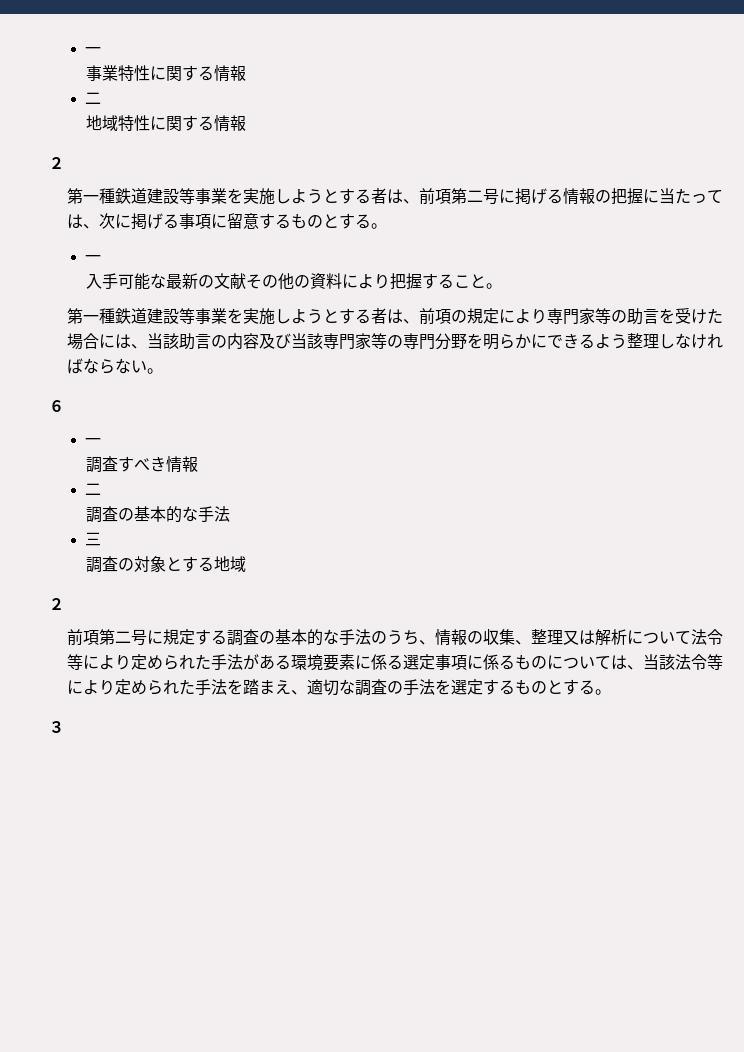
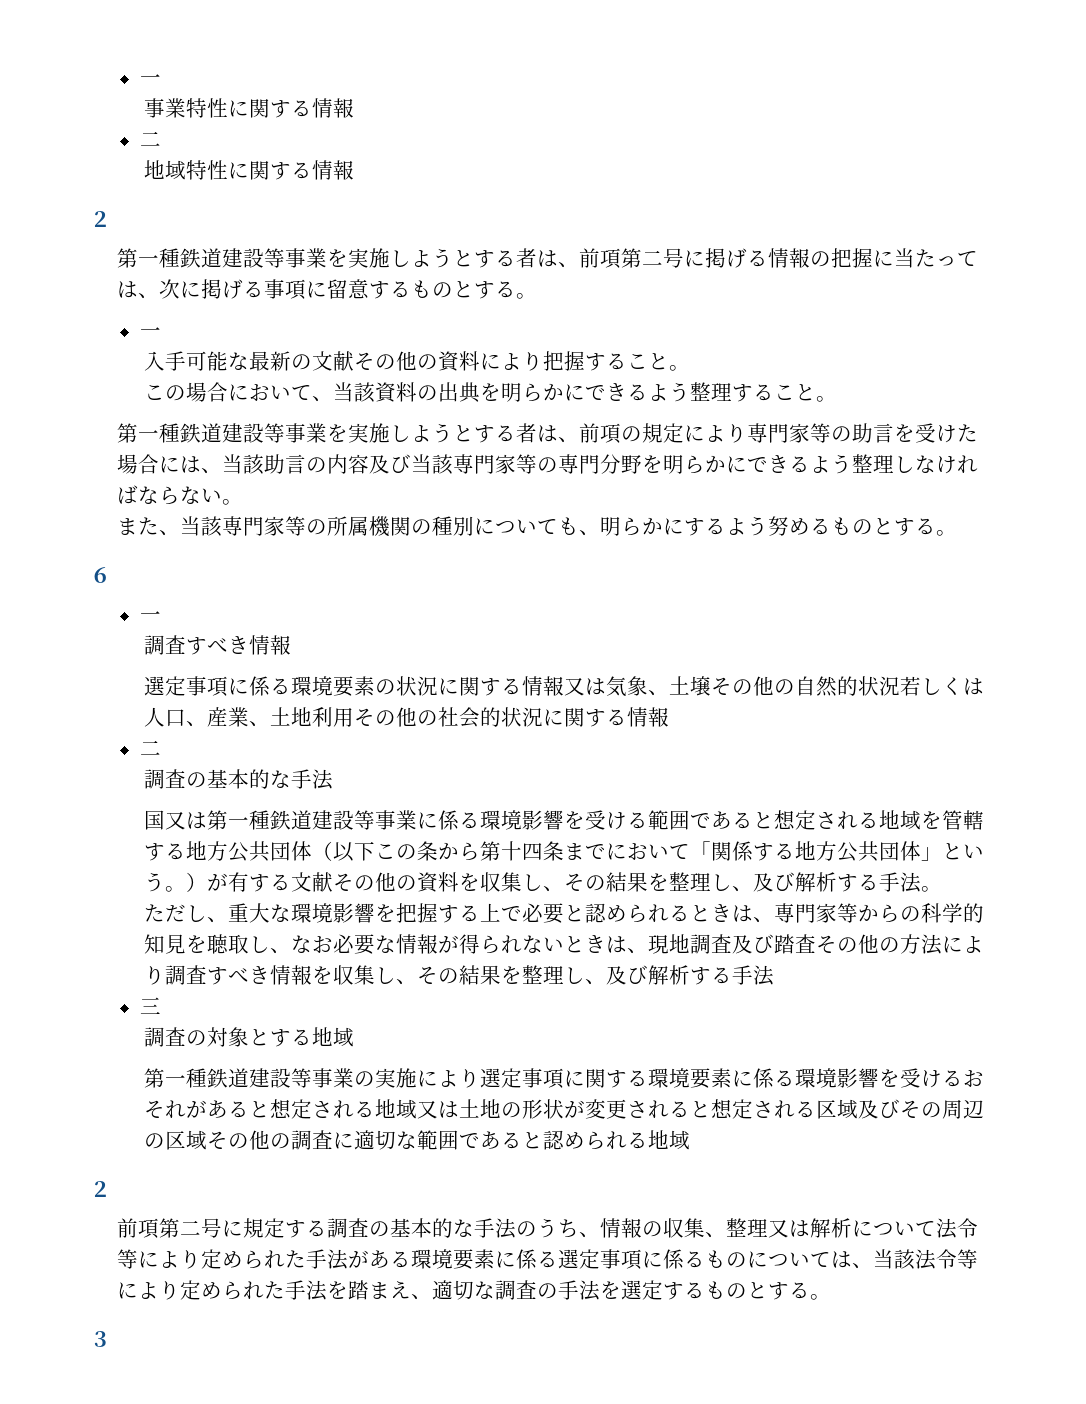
(502, 286) none -> [143,382,837,403] // この場合において、当該資料の出典を明らかにできるよう整理すること。
(164, 371) none -> [116,516,957,537] // また、当該専門家等の所属機関の種別についても、明らかにするよう努めるものとする。
(198, 464) none -> [143,676,984,697] [143,707,669,728] // 選定事項に係る環境要素の状況に関する情報又は気象、土壌その他の自然的状況若しくは人口、産業、土地利用その他の社会的状況に関する情報
(230, 514) none -> [143,810,984,830] [143,841,984,862] [143,872,942,893] [143,903,984,924] [143,934,984,955] [143,965,774,986] // 国又は第一種鉄道建設等事業に係る環境影響を受ける範囲であると想定される地域を管轄する地方公共団体（以下この条から第十四条までにおいて「関係する地方公共団体」という。）が有する文献その他の資料を収集し、その結果を整理し、及び解析する手法。 // ただし、重大な環境影響を把握する上で必要と認められるときは、専門家等からの科学的知見を聴取し、なお必要な情報が得られないときは、現地調査及び踏査その他の方法により調査すべき情報を収集し、その結果を整理し、及び解析する手法
(246, 564) none -> [143,1068,984,1089] [143,1099,984,1119] [143,1130,690,1150] // 第一種鉄道建設等事業の実施により選定事項に関する環境要素に係る環境影響を受けるおそれがあると想定される地域又は土地の形状が変更されると想定される区域及びその周辺の区域その他の調査に適切な範囲であると認められる地域

